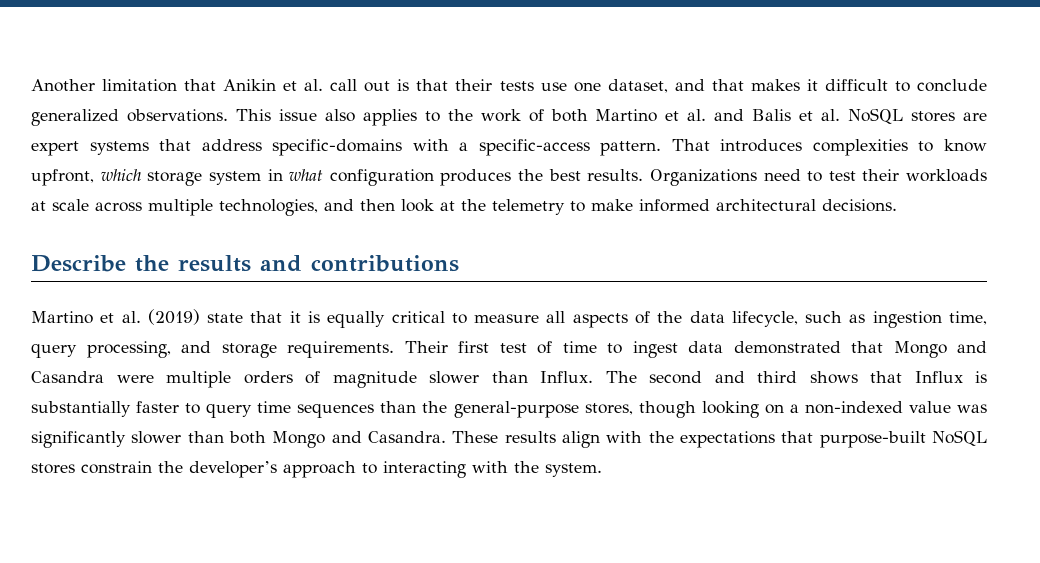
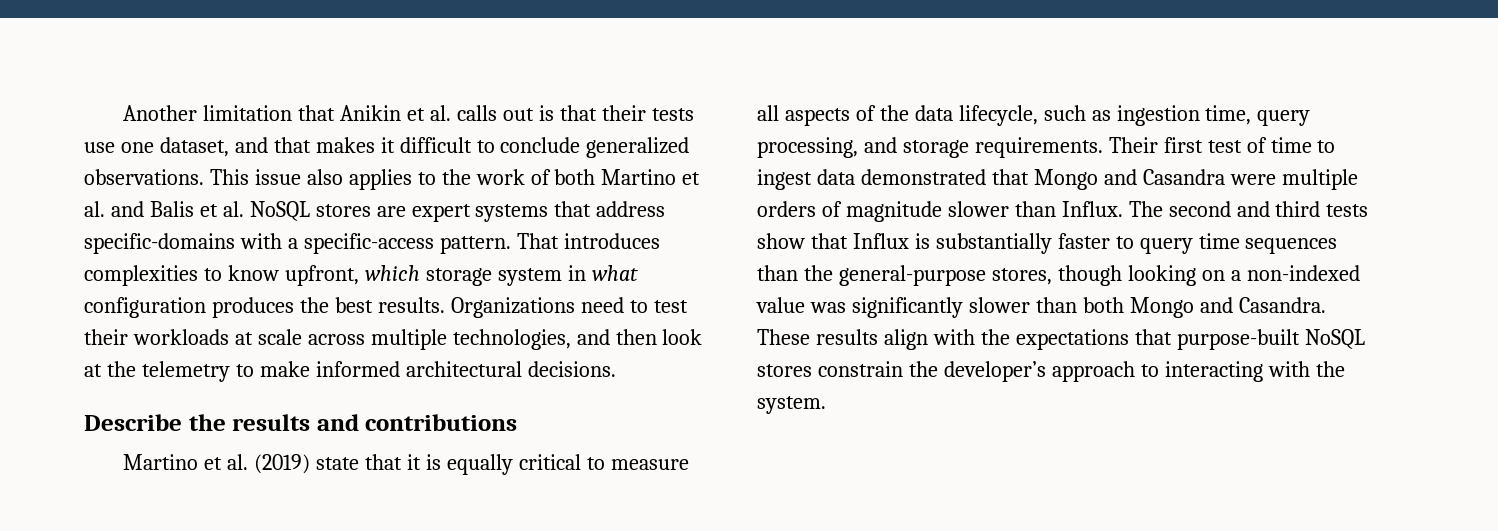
[330,79,358,91] call -> [456,105,497,121] calls
[809,371,858,384] shows -> [1326,204,1369,217] [757,233,805,249] tests show

